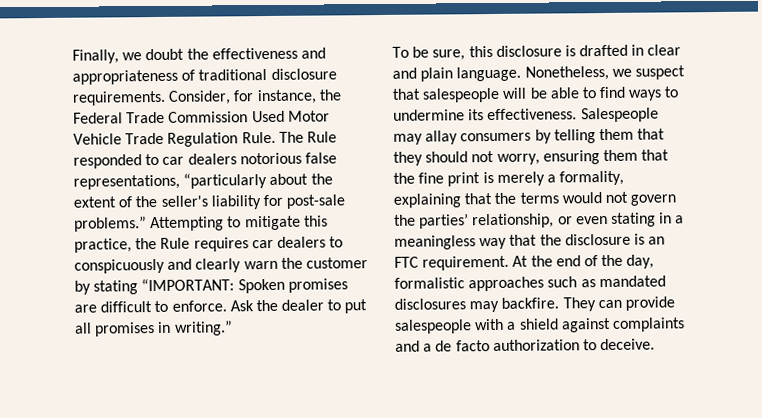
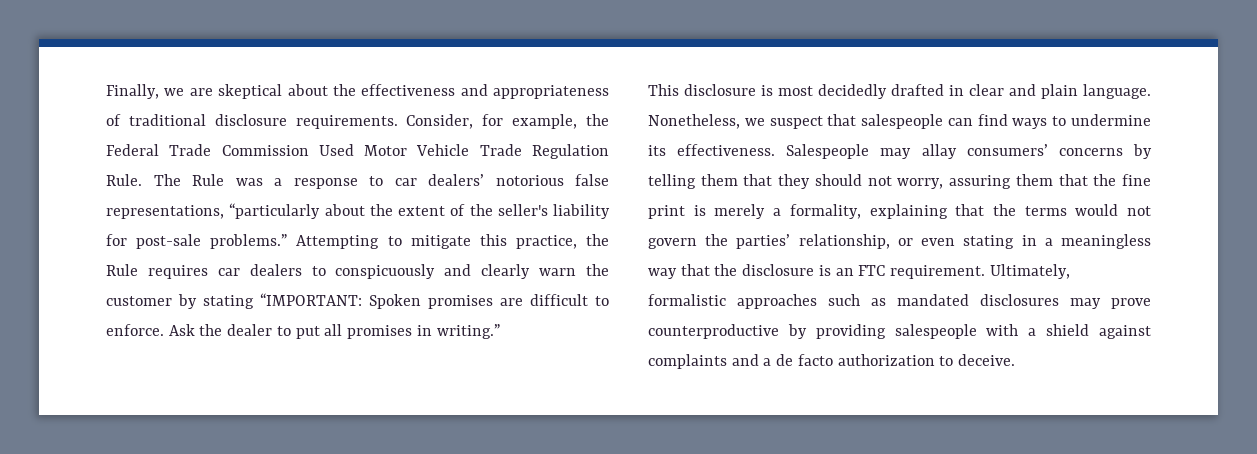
[145,48,185,61] doubt -> [189,84,328,99] are skeptical about
[256,89,317,105] instance, -> [512,114,578,129] example,
[73,154,142,169] responded -> [235,178,358,189] was a response
[187,153,237,165] dealers -> [428,174,484,186] dealers’
[392,45,576,61] To be sure, this disclosure is -> [648,84,887,99] This disclosure is most decidedly
[502,87,597,99] will be able to -> [947,118,973,126] can
[460,132,532,142] consumers -> [966,144,1123,156] consumers’ concerns
[542,150,600,165] ensuring -> [949,175,1012,189] assuring
[512,254,655,269] At the end of the day, -> [989,264,1070,279] Ultimately,
[501,296,675,312] backfire. They can provide -> [1111,298,1151,309] [648,324,886,339] prove counterproductive by providing

